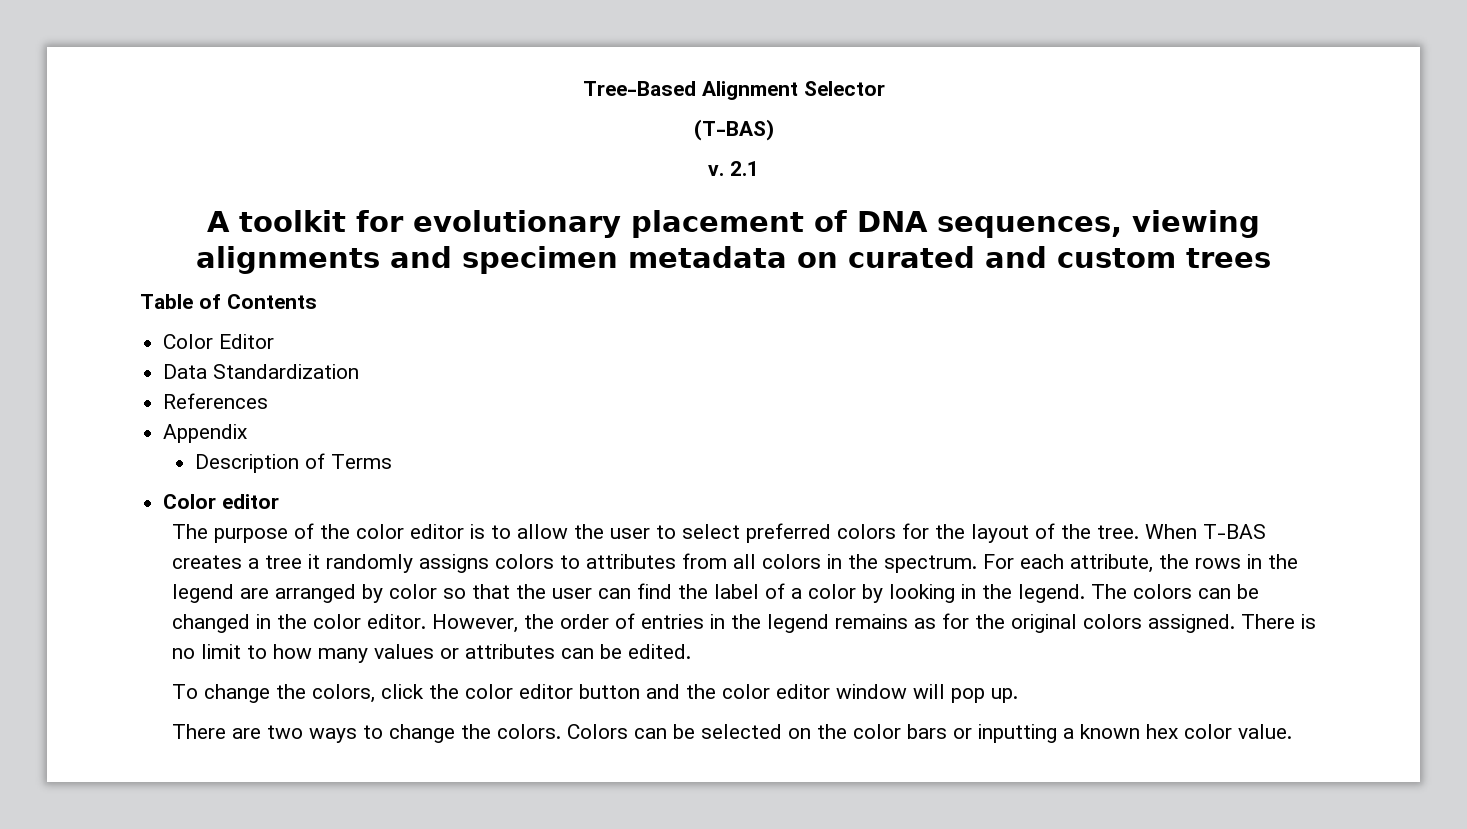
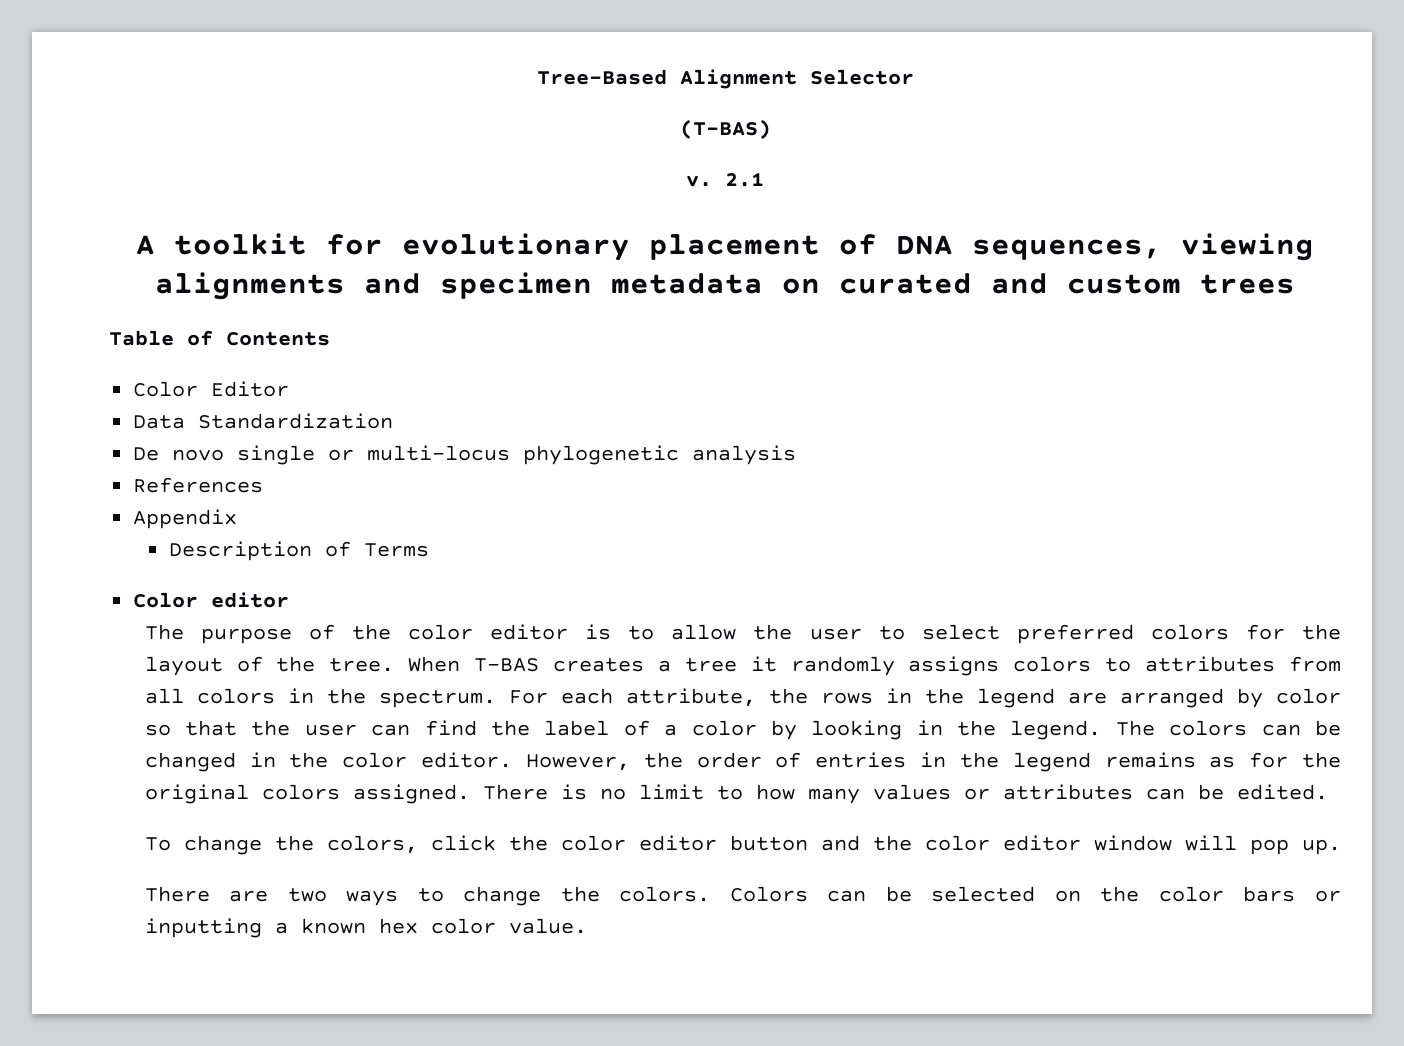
(360, 371) none -> [133,445,797,465] // De novo single or multi-locus phylogenetic analysis

